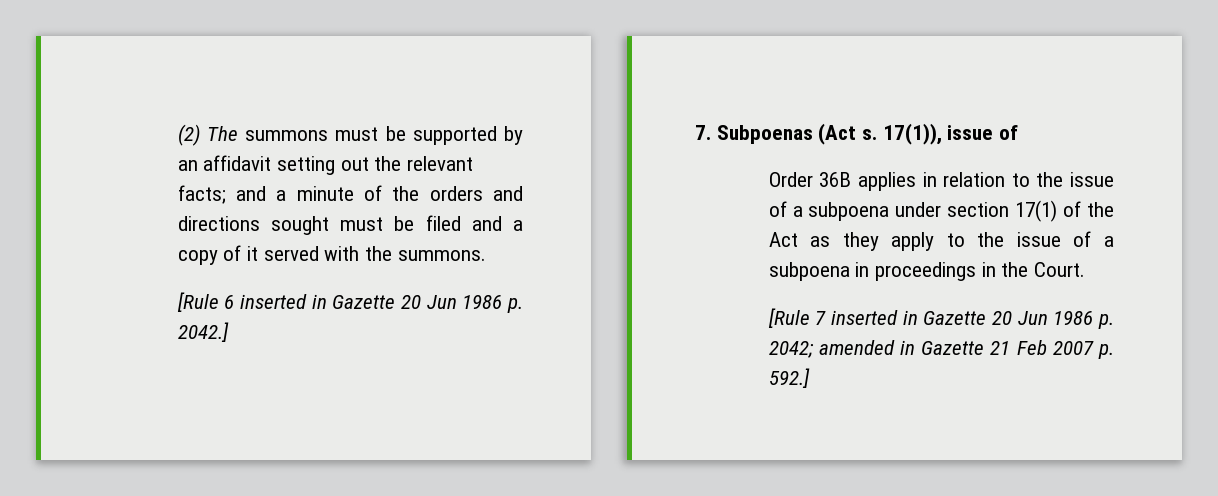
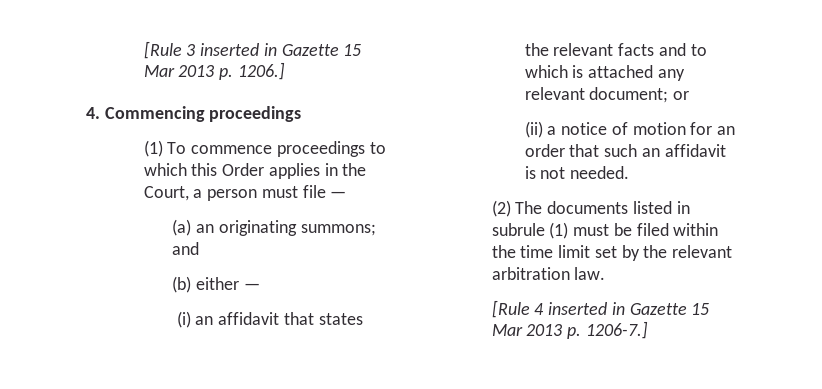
[177,124,523,146] [177,155,473,175] [177,185,523,204] [177,215,523,235] [177,245,486,265] [176,292,523,313] [177,322,229,342] [695,123,1019,145] [768,172,1114,191] [768,200,1114,222] [768,231,1114,251] [768,262,1085,281] [767,308,1114,329] [768,340,1114,359] [768,368,810,388] (2) The summons must be supported by an affidavit setting out the relevant facts; and a minute of the orders and directions sought must be filed and a copy of it served with the summons. // [Rule 6 inserted in Gazette 20 Jun 1986 p. 2042.] // 7. Subpoenas (Act s. 17(1)), issue of // Order 36B applies in relation to the issue of a subpoena under section 17(1) of the Act as they apply to the issue of a subpoena in proceedings in the Court. // [Rule 7 inserted in Gazette 20 Jun 1986 p. 2042; amended in Gazette 21 Feb 2007 p. 592.] -> [143,41,362,59] [143,62,285,80] [86,106,302,122] [143,140,386,157] [143,163,367,179] [143,185,347,201] [172,219,376,236] [172,242,200,255] [172,276,260,293] [176,311,363,328] [524,43,707,56] [524,65,685,81] [524,87,690,103] [524,121,735,138] [524,144,726,157] [524,166,630,179] [491,200,690,217] [491,222,719,239] [491,245,732,261] [491,267,606,280] [491,300,710,318] [491,321,648,339] [Rule 3 inserted in Gazette 15 Mar 2013 p. 1206.] // 4. Commencing proceedings // (1) To commence proceedings to which this Order applies in the Court, a person must file — // (a) an originating summons; and // (b) either — // (i) an affidavit that states the relevant facts and to which is attached any relevant document; or // (ii) a notice of motion for an order that such an affidavit is not needed. // (2) The documents listed in subrule (1) must be filed within the time limit set by the relevant arbitration law. // [Rule 4 inserted in Gazette 15 Mar 2013 p. 1206-7.]

